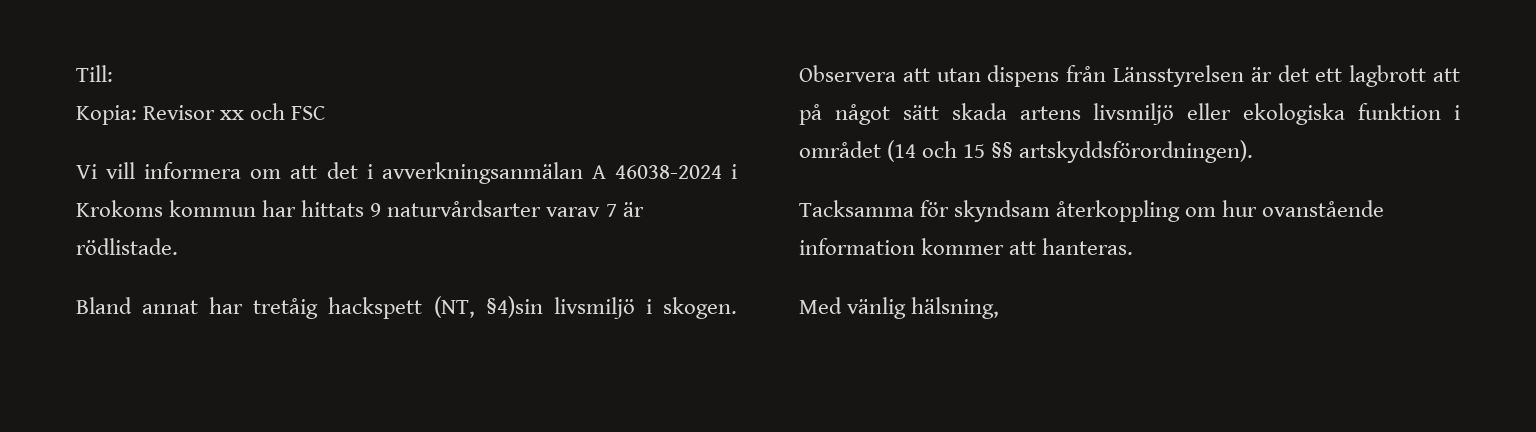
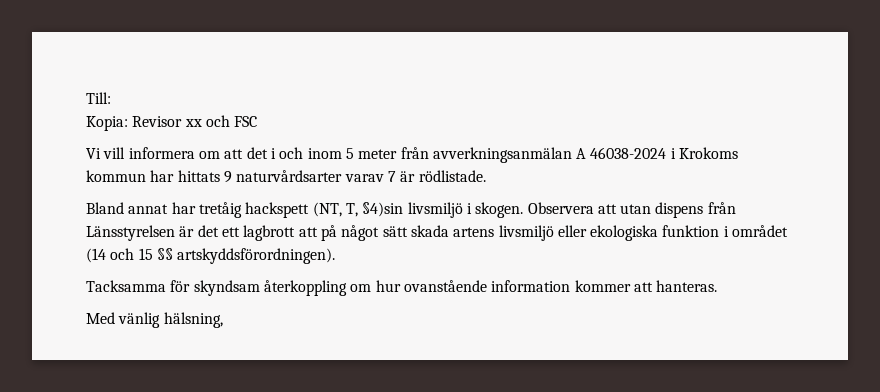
(373, 171) none -> [279,147,429,159] och inom 5 meter från
(475, 307) none -> [345,203,358,217] T,

